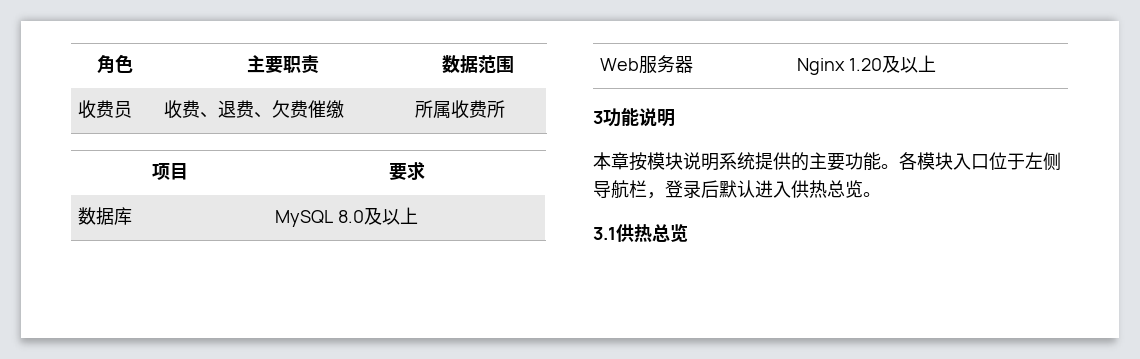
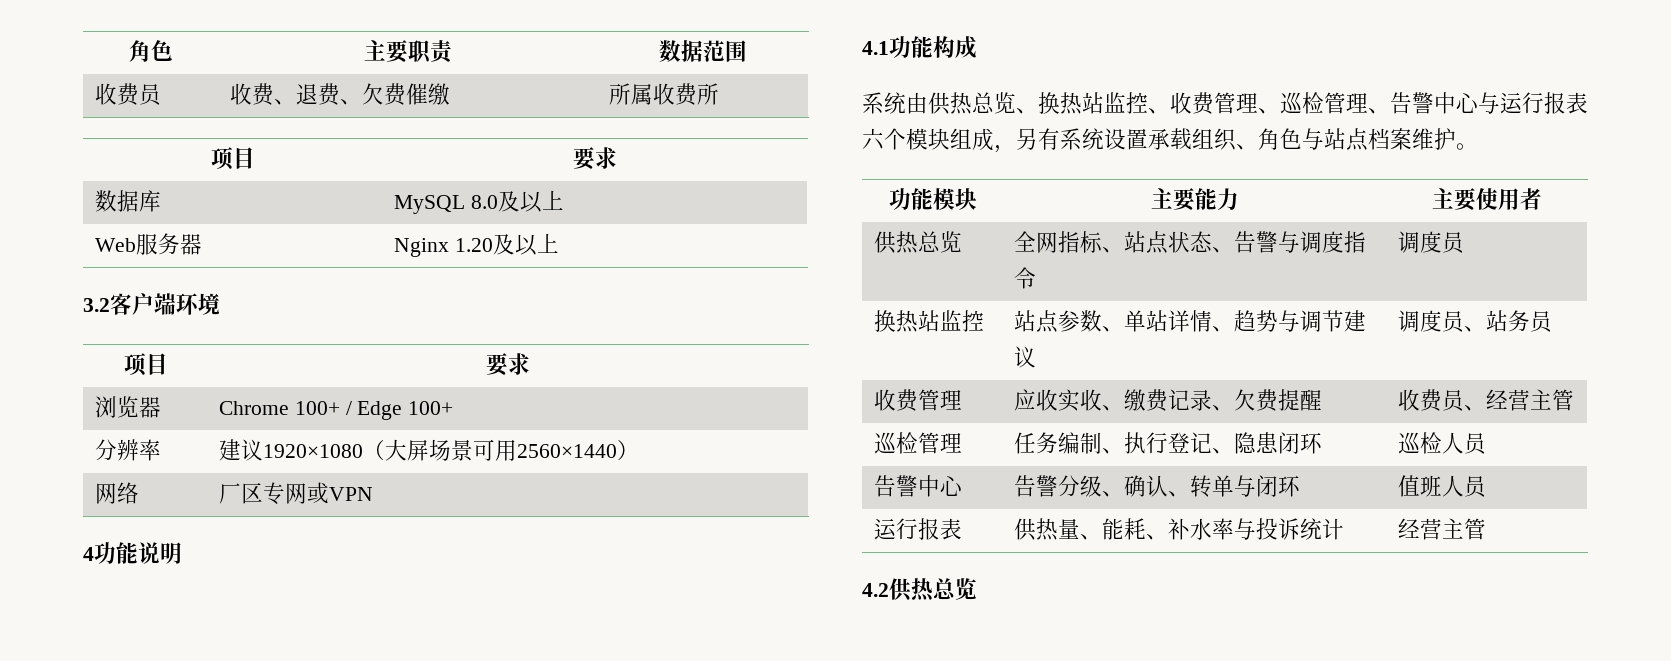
[593,108,675,127] [593,152,1061,171] [593,180,881,199] [593,227,616,240] 3功能说明 // 本章按模块说明系统提供的主要功能。各模块入口位于左侧导航栏，登录后默认进入供热总览。 // 3.1 -> [83,293,220,315] [123,353,168,376] [486,353,530,376] [95,396,162,418] [219,401,454,420] [95,439,162,461] [219,439,640,461] [95,482,140,504] [219,482,374,505] [83,542,182,564] [862,36,977,59] [862,92,1588,115] [862,128,1478,153] [888,188,977,210] [1150,188,1239,211] [1432,188,1542,211] [874,231,963,254] [1014,231,1367,254] [1014,267,1037,289] [1398,231,1466,254] [874,310,985,333] [1014,310,1367,333] [1014,346,1037,368] [1398,310,1554,333] [874,389,963,412] [1014,389,1323,412] [1398,389,1575,412] [874,432,963,454] [1014,432,1324,454] [1398,432,1488,455] [874,475,964,497] [1014,475,1302,498] [1398,475,1488,498] [874,518,963,540] [1014,518,1345,541] [1398,518,1487,540] [862,583,889,597] 3.2客户端环境 // 项目 | 要求 // 浏览器 | Chrome 100+ / Edge 100+ // 分辨率 | 建议1920×1080（大屏场景可用2560×1440） // 网络 | 厂区专网或VPN // 4功能说明 // 4.1功能构成 // 系统由供热总览、换热站监控、收费管理、巡检管理、告警中心与运行报表六个模块组成，另有系统设置承载组织、角色与站点档案维护。 // 功能模块 | 主要能力 | 主要使用者 // 供热总览 | 全网指标、站点状态、告警与调度指令 | 调度员 // 换热站监控 | 站点参数、单站详情、趋势与调节建议 | 调度员、站务员 // 收费管理 | 应收实收、缴费记录、欠费提醒 | 收费员、经营主管 // 巡检管理 | 任务编制、执行登记、隐患闭环 | 巡检人员 // 告警中心 | 告警分级、确认、转单与闭环 | 值班人员 // 运行报表 | 供热量、能耗、补水率与投诉统计 | 经营主管 // 4.2

